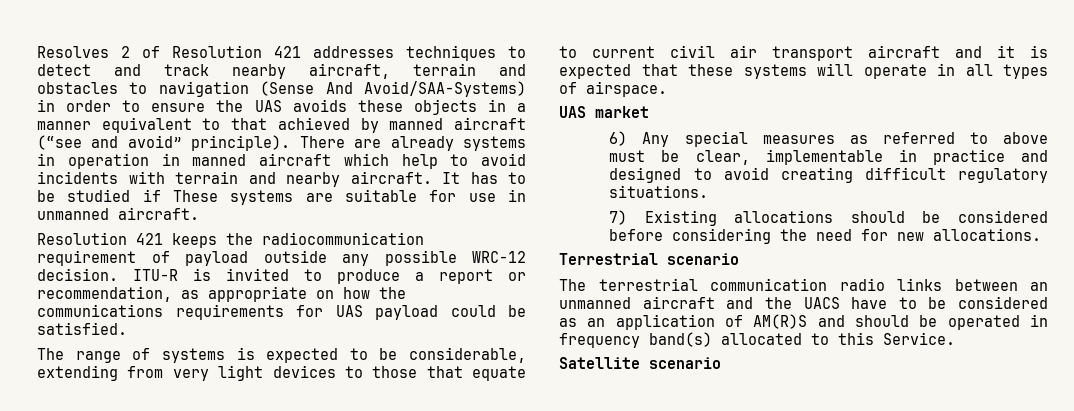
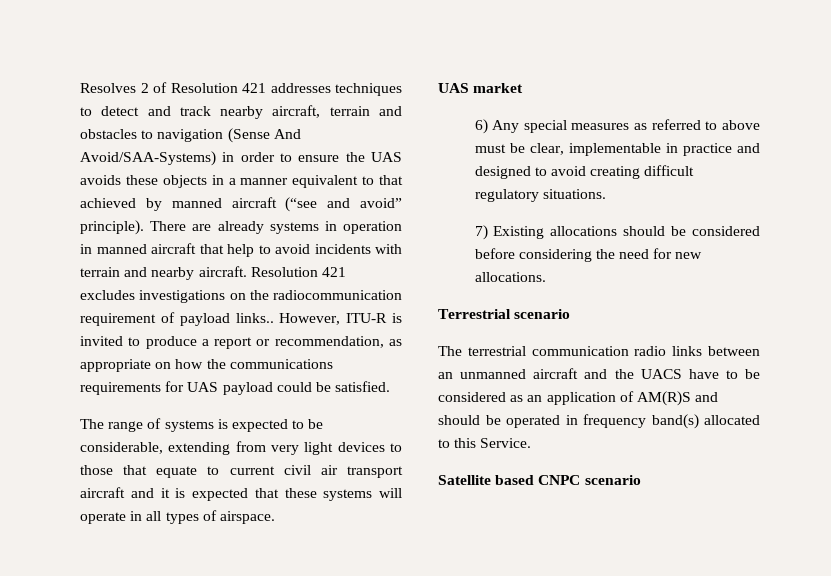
[343,153,389,166] which -> [199,244,224,254] that
[442,172,526,184] [37,189,526,205] [37,207,199,220] [37,232,217,248] It has to be studied if These systems are suitable for use in unmanned aircraft. // Resolution 421 keeps -> [250,267,346,277] [80,290,246,303] Resolution 421 excludes investigations on
[263,250,526,266] [37,268,118,281] outside any possible WRC-12 decision. -> [235,313,341,325] links.. However,
(640, 363) none -> [495,475,581,485] based CNPC

